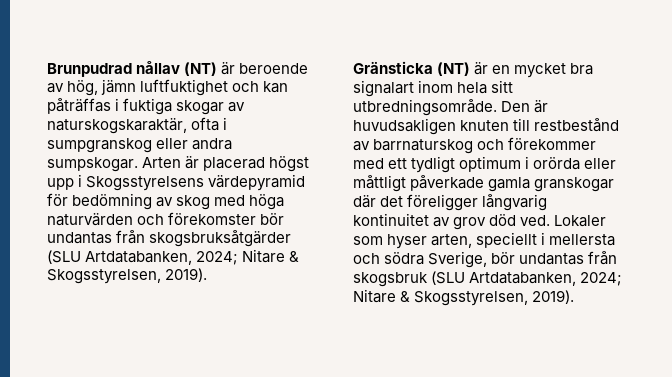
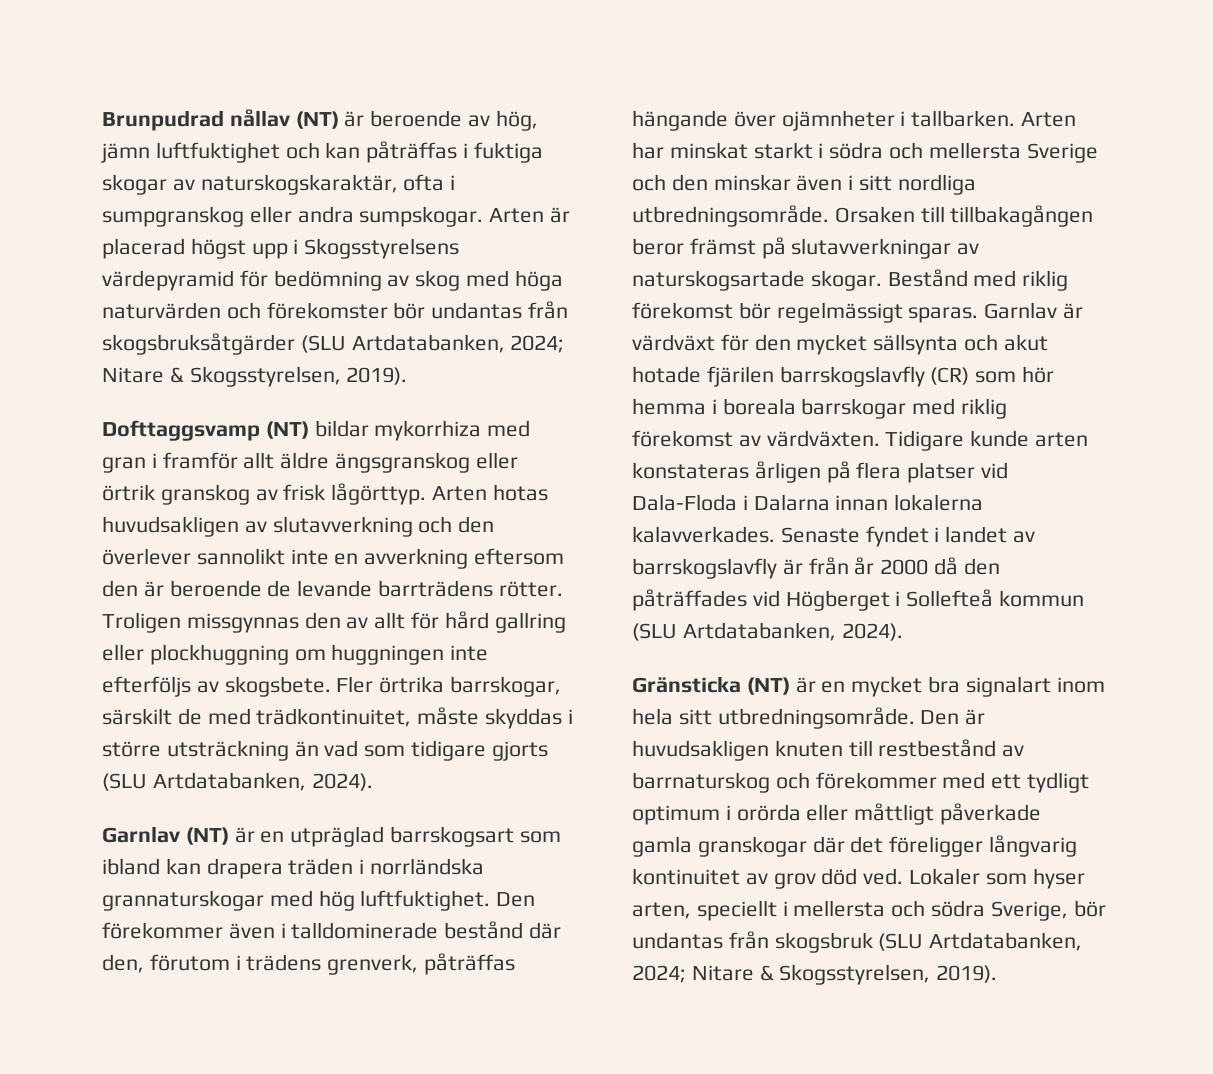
(208, 275) none -> [102,420,531,441] [102,452,518,473] [102,483,548,505] [102,516,495,537] [102,548,565,569] [102,580,563,597] [102,611,566,633] [102,644,489,665] [102,676,562,697] [102,707,573,729] [102,740,548,761] [102,772,373,791] [102,826,561,847] [102,858,485,879] [102,890,536,911] [102,921,562,939] [102,953,516,975] [632,110,1077,131] [632,142,1098,163] [632,174,976,195] [632,205,1094,227] [632,237,980,259] [632,269,1069,291] [632,302,1084,323] [632,334,1048,355] [632,366,1055,387] [632,398,1008,419] [632,430,1089,451] [632,461,1009,483] [632,494,984,511] [632,526,1036,547] [632,557,1000,579] [632,589,1085,611] [632,622,903,641] // Dofttaggsvamp (NT) bildar mykorrhiza med gran i framför allt äldre ängsgranskog eller örtrik granskog av frisk lågörttyp. Arten hotas huvudsakligen av slutavverkning och den överlever sannolikt inte en avverkning eftersom den är beroende de levande barrträdens rötter. Troligen missgynnas den av allt för hård gallring eller plockhuggning om huggningen inte efterföljs av skogsbete. Fler örtrika barrskogar, särskilt de med trädkontinuitet, måste skyddas i större utsträckning än vad som tidigare gjorts (SLU Artdatabanken, 2024). // Garnlav (NT) är en utpräglad barrskogsart som ibland kan drapera träden i norrländska grannaturskogar med hög luftfuktighet. Den förekommer även i talldominerade bestånd där den, förutom i trädens grenverk, påträffas hängande över ojämnheter i tallbarken. Arten har minskat starkt i södra och mellersta Sverige och den minskar även i sitt nordliga utbredningsområde. Orsaken till tillbakagången beror främst på slutavverkningar av naturskogsartade skogar. Bestånd med riklig förekomst bör regelmässigt sparas. Garnlav är värdväxt för den mycket sällsynta och akut hotade fjärilen barrskogslavfly (CR) som hör hemma i boreala barrskogar med riklig förekomst av värdväxten. Tidigare kunde arten konstateras årligen på flera platser vid Dala-Floda i Dalarna innan lokalerna kalavverkades. Senaste fyndet i landet av barrskogslavfly är från år 2000 då den påträffades vid Högberget i Sollefteå kommun (SLU Artdatabanken, 2024).

